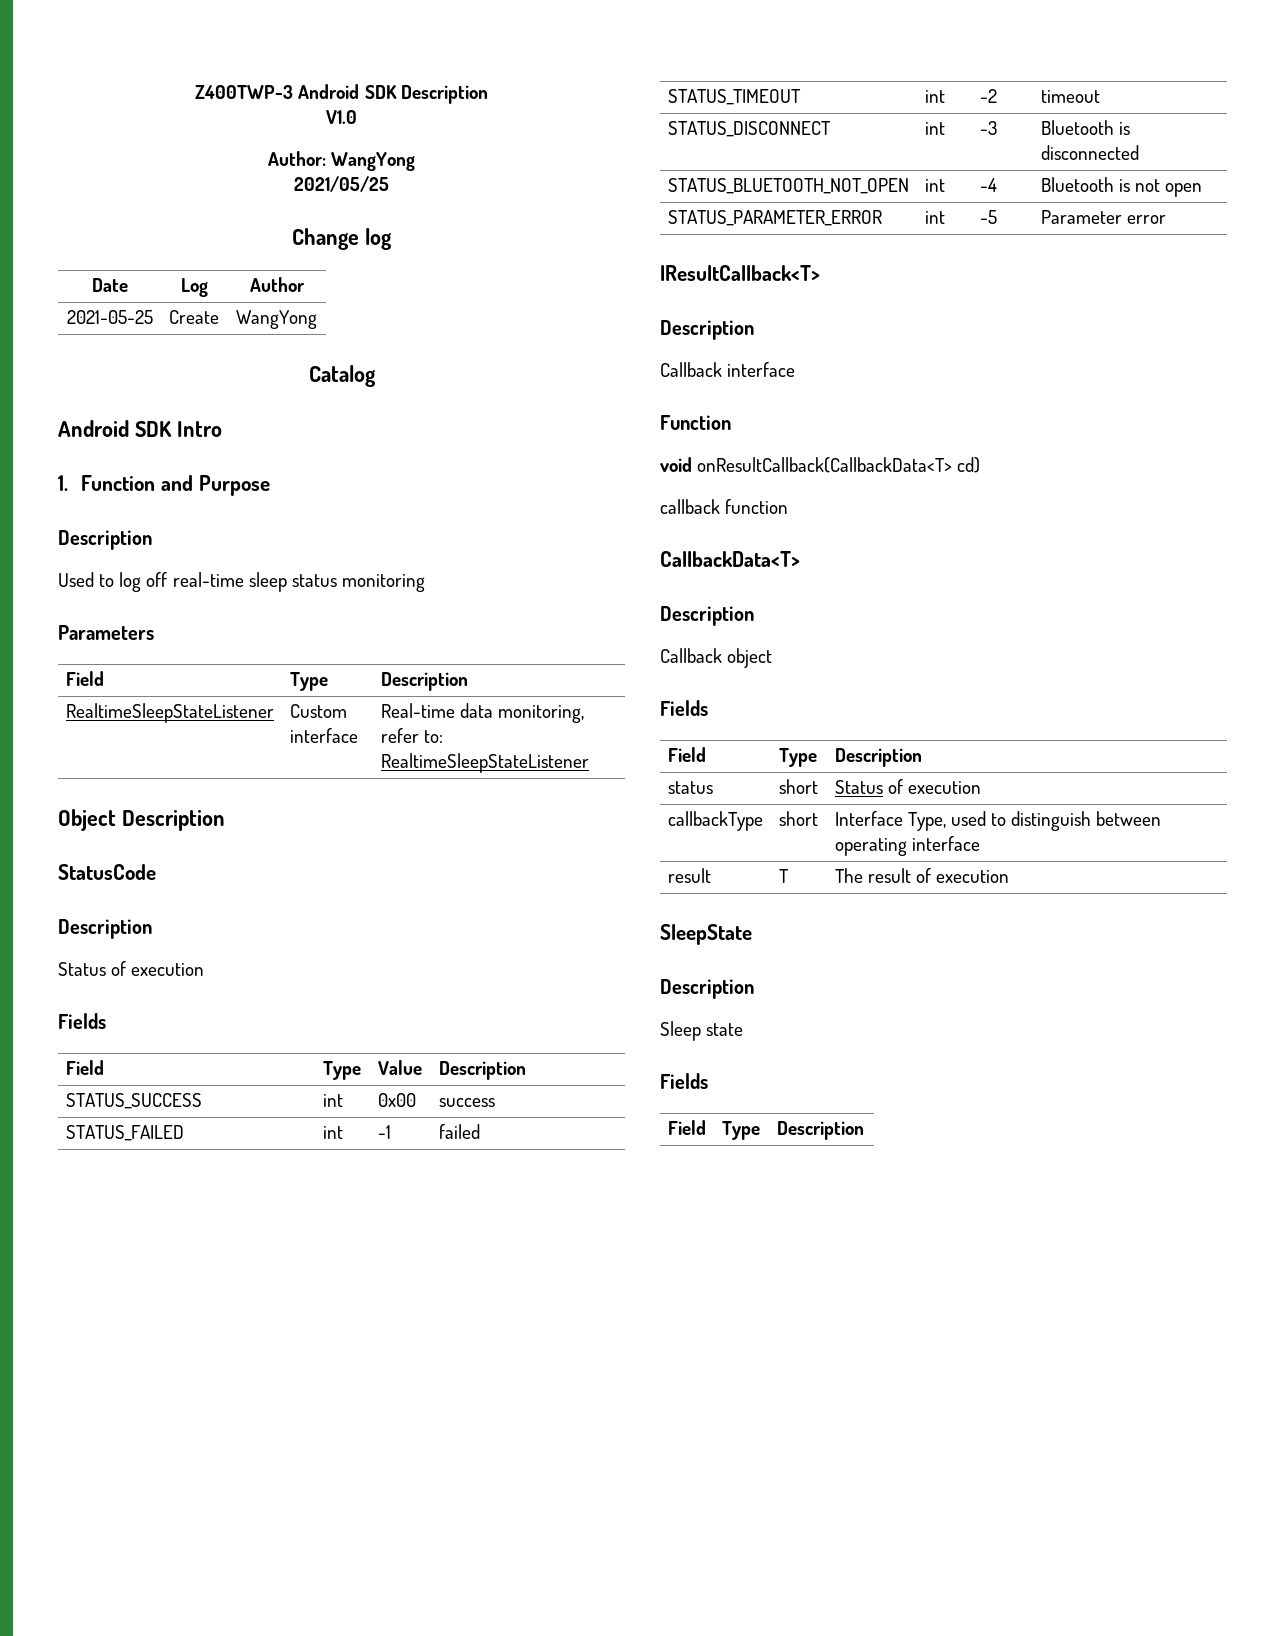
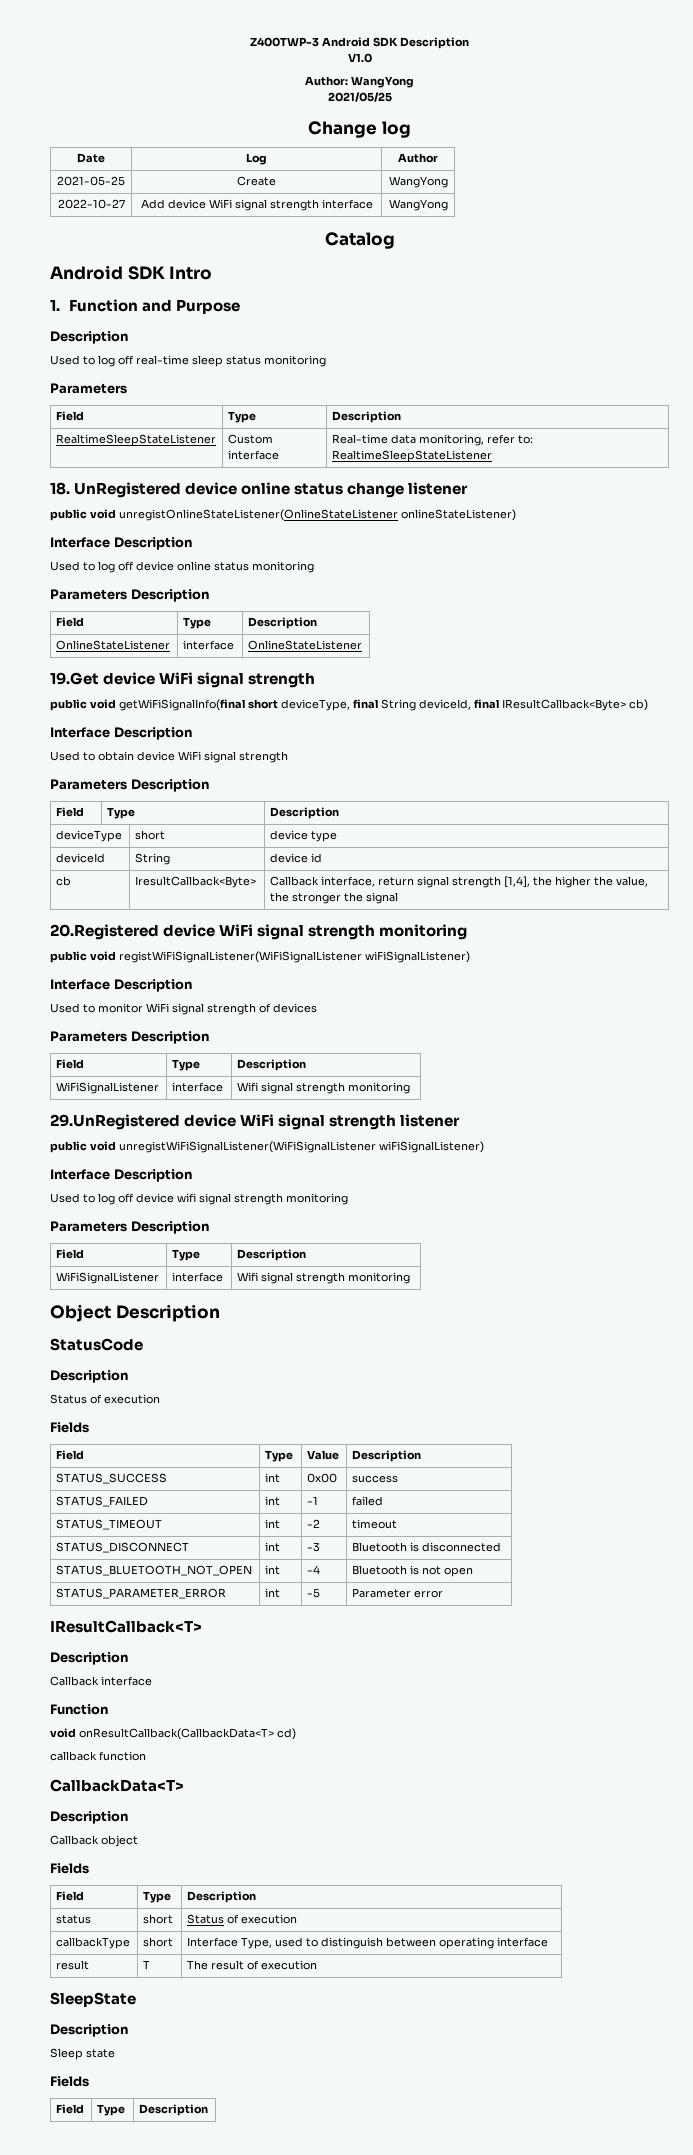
(318, 319) none -> [57,199,125,209] [140,199,373,211] [388,199,448,211] // 2022-10-27 | Add device WiFi signal strength interface | WangYong
(589, 763) none -> [50,482,469,498] [50,509,516,521] [50,537,192,550] [50,561,314,573] [50,589,209,602] [56,617,85,627] [183,617,212,629] [248,617,318,629] [56,640,171,650] [183,640,235,650] [248,640,363,650] [50,672,316,688] [50,699,648,711] [50,727,192,740] [50,751,288,763] [50,779,209,792] [56,807,85,817] [107,807,136,819] [270,807,340,819] [56,830,123,842] [135,830,166,840] [270,830,338,842] [56,853,106,863] [135,853,171,865] [270,853,323,863] [56,876,72,886] [135,876,257,888] [270,876,649,888] [270,892,399,904] [50,924,468,940] [50,951,470,963] [50,979,192,992] [50,1003,317,1015] [50,1031,209,1044] [56,1059,85,1069] [172,1059,201,1071] [237,1059,307,1071] [56,1082,160,1094] [172,1082,224,1092] [237,1082,411,1094] [50,1114,461,1130] [50,1141,484,1153] [50,1169,192,1182] [50,1193,348,1205] [50,1221,209,1234] [56,1249,85,1259] [172,1249,201,1261] [237,1249,307,1261] [56,1272,160,1284] [172,1272,224,1282] [237,1272,411,1284] // 18. UnRegistered device online status change listener // public void unregistOnlineStateListener(OnlineStateListener onlineStateListener) // Interface Description // Used to log off device online status monitoring // Parameters Description // Field | Type | Description // OnlineStateListener | interface | OnlineStateListener // 19.Get device WiFi signal strength // public void getWiFiSignalInfo(final short deviceType, final String deviceId, final IResultCallback<Byte> cb) // Interface Description // Used to obtain device WiFi signal strength // Parameters Description // Field | Type | Description // deviceType | short | device type // deviceId | String | device id // cb | IresultCallback<Byte> | Callback interface, return signal strength [1,4], the higher the value, the stronger the signal // 20.Registered device WiFi signal strength monitoring // public void registWiFiSignalListener(WiFiSignalListener wiFiSignalListener) // Interface Description // Used to monitor WiFi signal strength of devices // Parameters Description // Field | Type | Description // WiFiSignalListener | interface | Wifi signal strength monitoring // 29.UnRegistered device WiFi signal strength listener // public void unregistWiFiSignalListener(WiFiSignalListener wiFiSignalListener) // Interface Description // Used to log off device wifi signal strength monitoring // Parameters Description // Field | Type | Description // WiFiSignalListener | interface | Wifi signal strength monitoring

